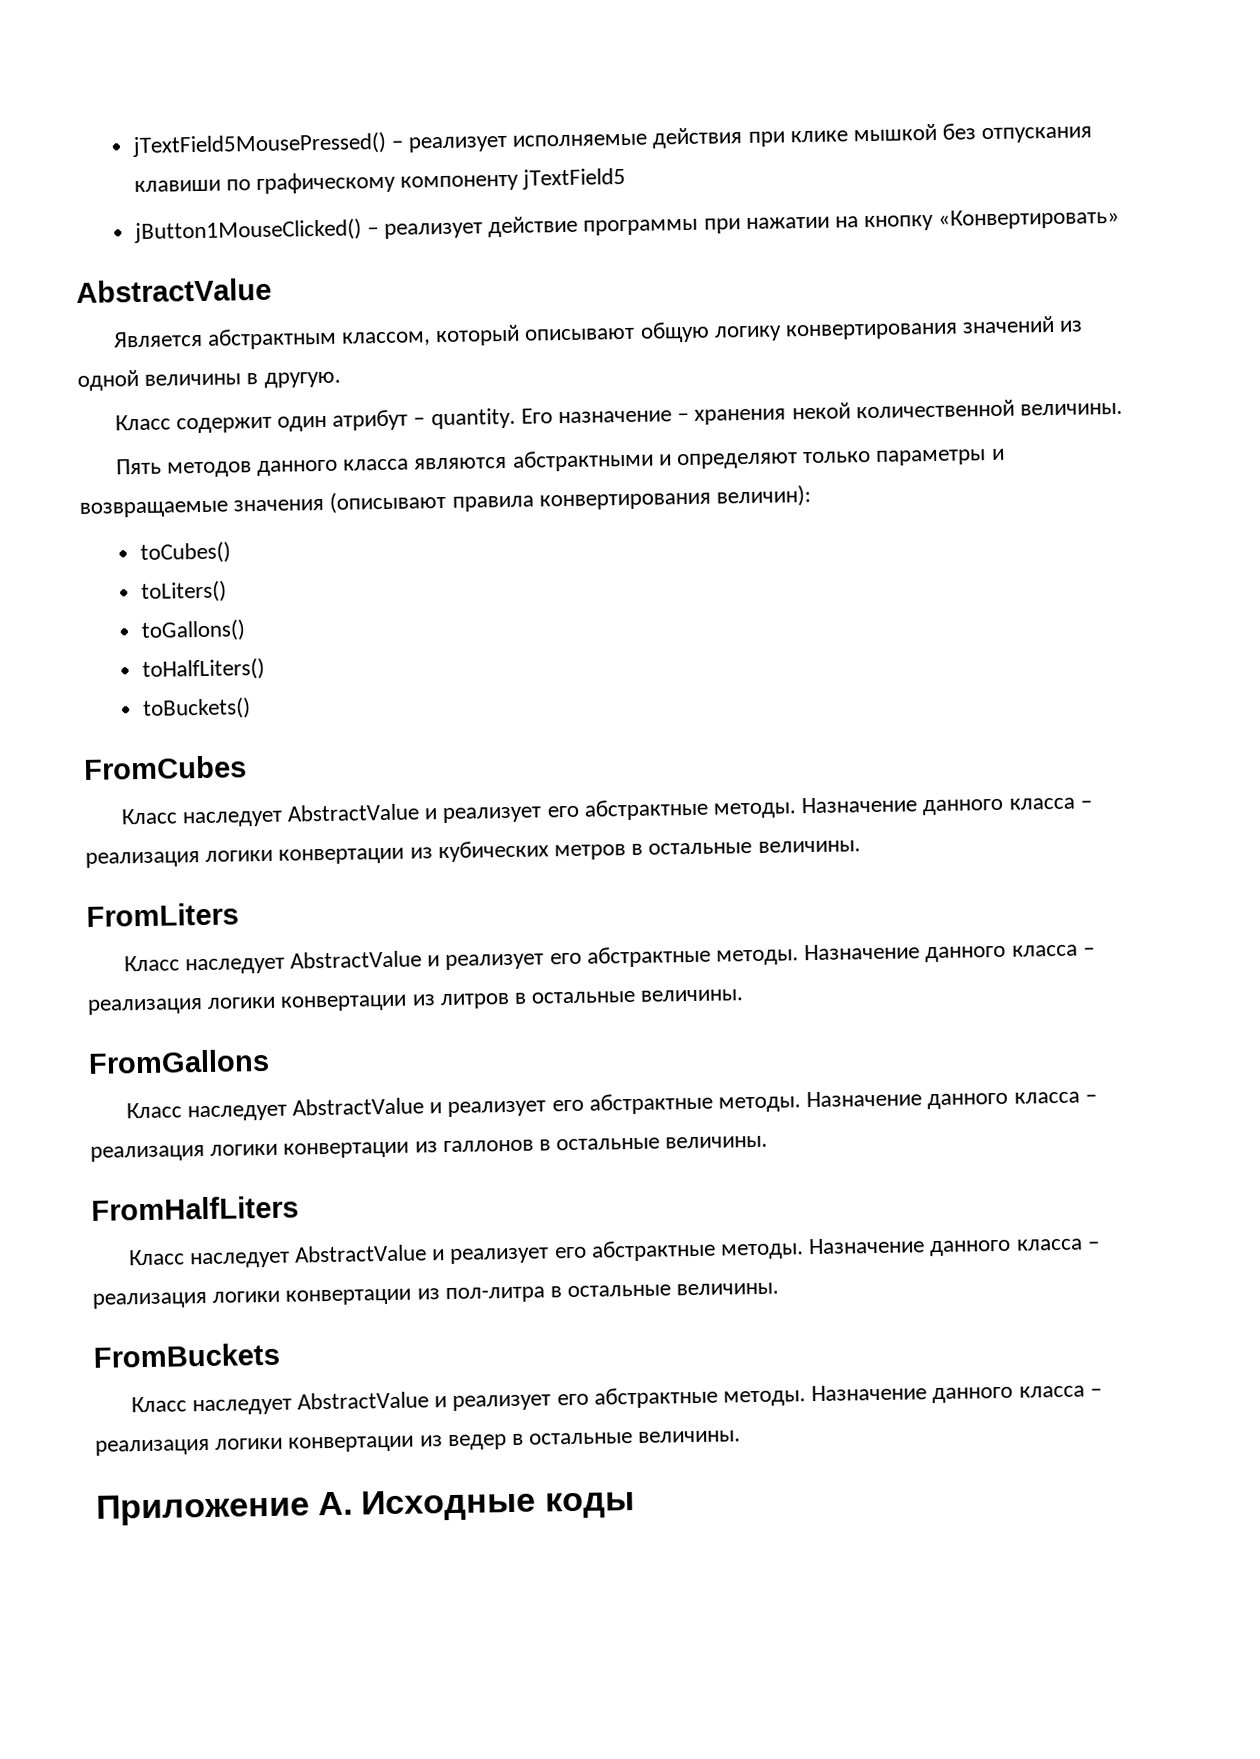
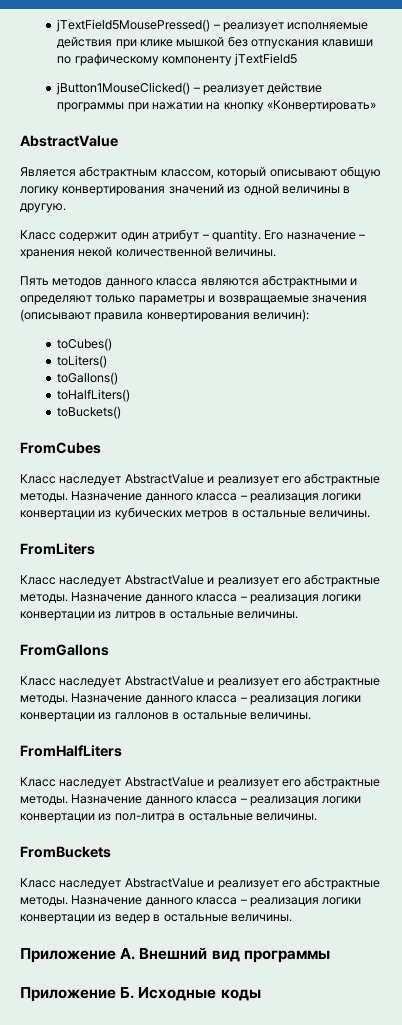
(354, 1503) none -> [139,947,330,963] [20,987,135,1002] Внешний вид программы // Приложение Б.

